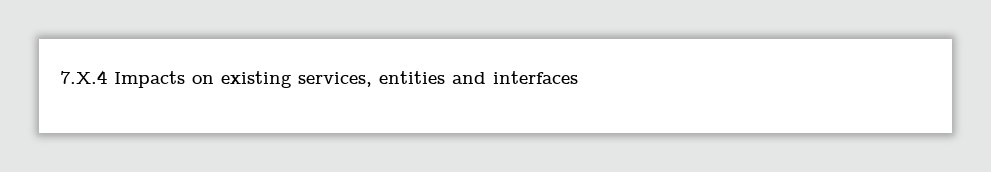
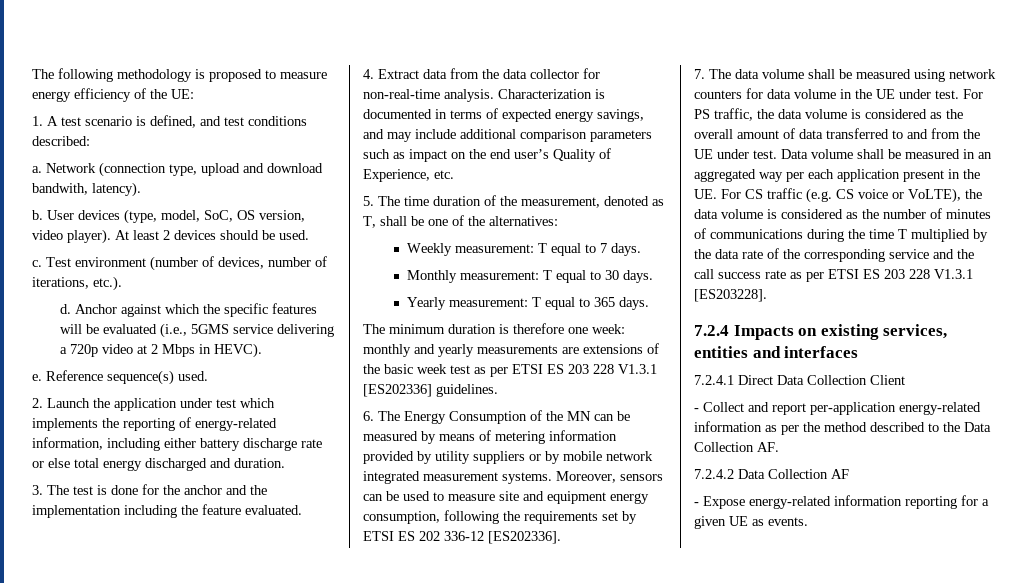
[60,70,107,84] 7.X.4 -> [32,68,327,82] [32,88,194,102] [32,115,307,128] [32,136,90,146] [32,162,323,177] [32,182,141,197] [32,209,305,224] [32,229,309,244] [32,256,327,271] [32,276,122,291] [59,303,317,317] [59,323,334,338] [59,343,262,358] [32,370,208,385] [32,398,275,411] [32,417,277,431] [32,437,322,451] [32,458,285,471] [32,484,267,495] [32,504,302,518] [363,68,600,79] [363,89,605,102] [363,108,644,122] [363,129,652,142] [363,148,611,162] [363,169,454,182] [363,195,664,208] [363,215,558,228] [406,243,641,256] [406,270,653,283] [406,297,649,310] [363,323,625,334] [363,343,659,357] [363,364,657,377] [363,384,498,397] [363,410,630,424] [363,430,617,444] [363,451,653,464] [363,471,663,484] [363,491,649,504] [363,510,637,524] [363,531,561,544] [694,69,996,82] [694,88,983,99] [694,108,963,121] [694,128,980,139] [694,149,992,159] [694,169,980,182] [694,188,982,203] [694,208,991,219] [694,228,988,242] [694,248,974,262] [694,269,973,282] [694,289,767,302] [694,325,729,336] The following methodology is proposed to measure energy efficiency of the UE: // 1. A test scenario is defined, and test conditions described: // a. Network (connection type, upload and download bandwith, latency). // b. User devices (type, model, SoC, OS version, video player). At least 2 devices should be used. // c. Test environment (number of devices, number of iterations, etc.). // d. Anchor against which the specific features will be evaluated (i.e., 5GMS service delivering a 720p video at 2 Mbps in HEVC). // e. Reference sequence(s) used. // 2. Launch the application under test which implements the reporting of energy-related information, including either battery discharge rate or else total energy discharged and duration. // 3. The test is done for the anchor and the implementation including the feature evaluated. // 4. Extract data from the data collector for non-real-time analysis. Characterization is documented in terms of expected energy savings, and may include additional comparison parameters such as impact on the end user’s Quality of Experience, etc. // 5. The time duration of the measurement, denoted as T, shall be one of the alternatives: // Weekly measurement: T equal to 7 days. // Monthly measurement: T equal to 30 days. // Yearly measurement: T equal to 365 days. // The minimum duration is therefore one week: monthly and yearly measurements are extensions of the basic week test as per ETSI ES 203 228 V1.3.1 [ES202336] guidelines. // 6. The Energy Consumption of the MN can be measured by means of metering information provided by utility suppliers or by mobile network integrated measurement systems. Moreover, sensors can be used to measure site and equipment energy consumption, following the requirements set by ETSI ES 202 336-12 [ES202336]. // 7. The data volume shall be measured using network counters for data volume in the UE under test. For PS traffic, the data volume is considered as the overall amount of data transferred to and from the UE under test. Data volume shall be measured in an aggregated way per each application present in the UE. For CS traffic (e.g. CS voice or VoLTE), the data volume is considered as the number of minutes of communications during the time T multiplied by the data rate of the corresponding service and the call success rate as per ETSI ES 203 228 V1.3.1 [ES203228]. // 7.2.4
(578, 77) none -> [694,375,905,385] [694,402,981,415] [694,421,991,435] [694,442,779,452] [694,469,849,479] [694,495,989,509] [694,516,808,529] // 7.2.4.1 Direct Data Collection Client // - Collect and report per-application energy-related information as per the method described to the Data Collection AF. // 7.2.4.2 Data Collection AF // - Expose energy-related information reporting for a given UE as events.

